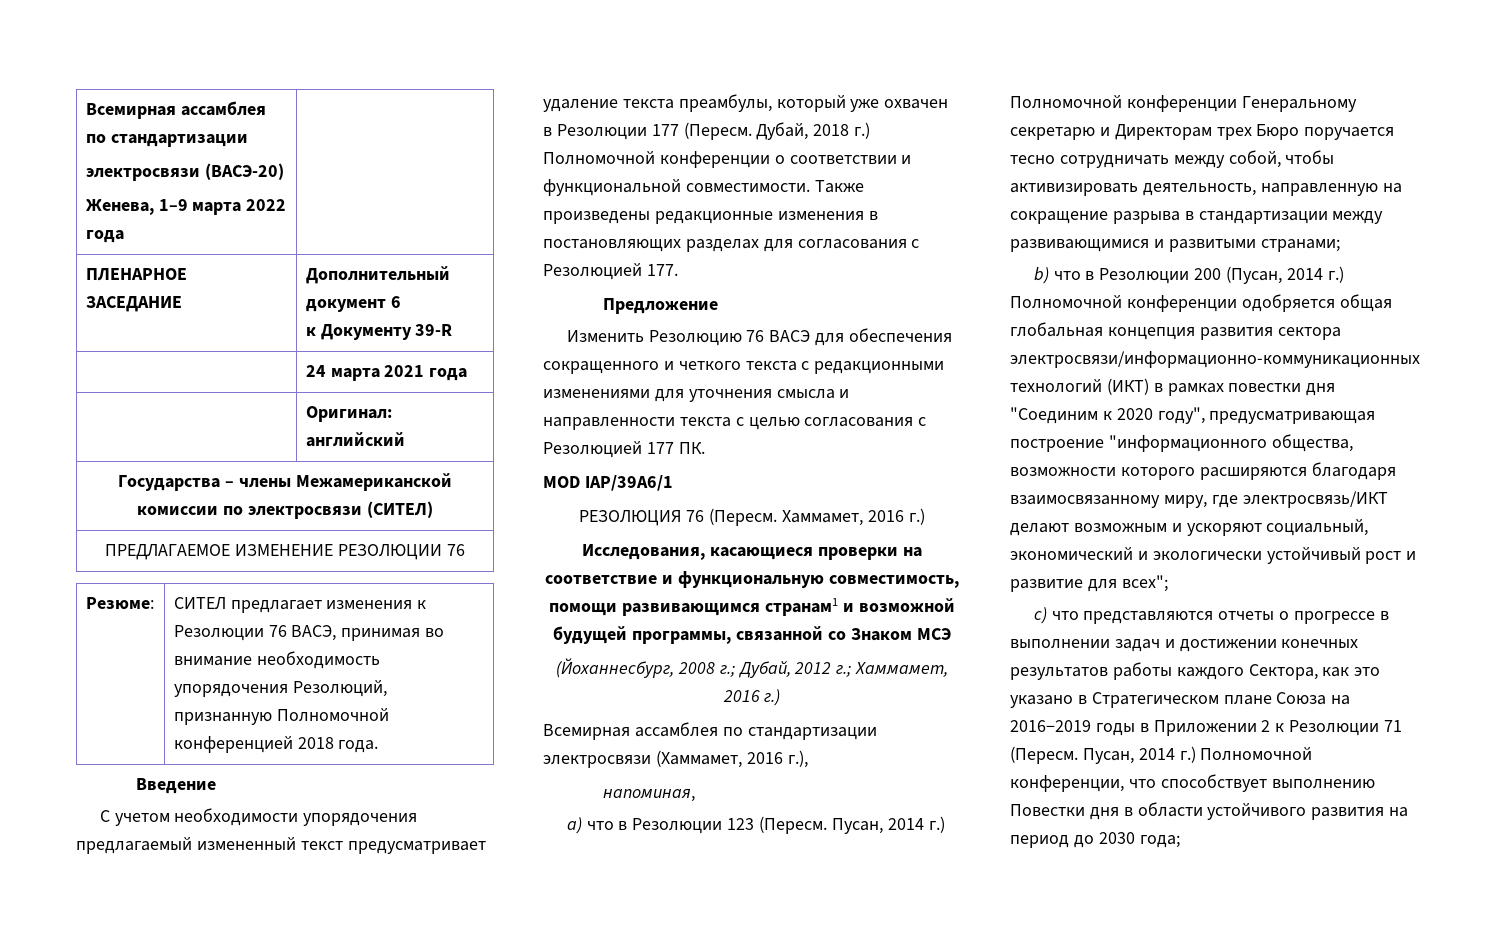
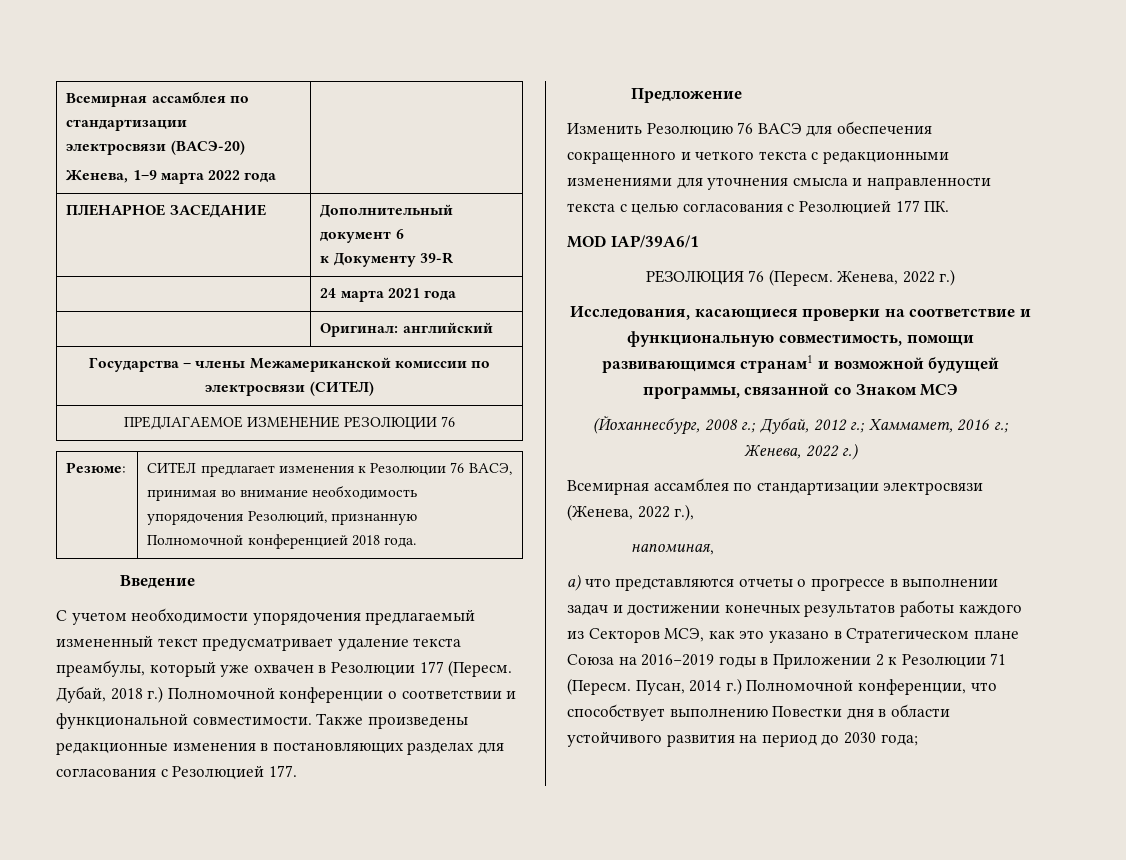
[781,510,904,526] Хаммамет, 2016 -> [837,271,935,285] Женева, 2022
(760, 696) none -> [993,422,1008,433] [743,445,839,459] г.; Женева, 2022
[655,750,783,768] (Хаммамет, 2016 -> [567,504,670,521] (Женева, 2022
[618,816,945,834] [1010,95,1357,112] [1010,124,1395,140] [1010,150,1335,168] [1010,183,1402,196] [1010,211,1384,224] [1010,239,1340,252] [1033,266,1344,284] [1010,294,1392,312] [1010,322,1341,340] [1010,351,1420,368] [1010,378,1336,396] [1010,407,1376,424] [1010,434,1353,452] [1010,462,1396,480] [1010,491,1388,508] [1010,519,1369,536] [1010,547,1417,564] [1010,575,1168,592] [1033,607,1079,624] в Резолюции 123 (Пересм. Пусан, 2014 г.) Полномочной конференции Генеральному секретарю и Директорам трех Бюро поручается тесно сотрудничать между собой, чтобы активизировать деятельность, направленную на сокращение разрыва в стандартизации между развивающимися и развитыми странами; // b) что в Резолюции 200 (Пусан, 2014 г.) Полномочной конференции одобряется общая глобальная концепция развития сектора электросвязи/информационно-коммуникационных технологий (ИКТ) в рамках повестки дня "Соединим к 2020 году", предусматривающая построение "информационного общества, возможности которого расширяются благодаря взаимосвязанному миру, где электросвязь/ИКТ делают возможным и ускоряют социальный, экономический и экологически устойчивый рост и развитие для всех"; // c) что -> (611, 582) none
[1248,664,1318,680] Сектора, -> [567,628,705,643] из Секторов МСЭ,

